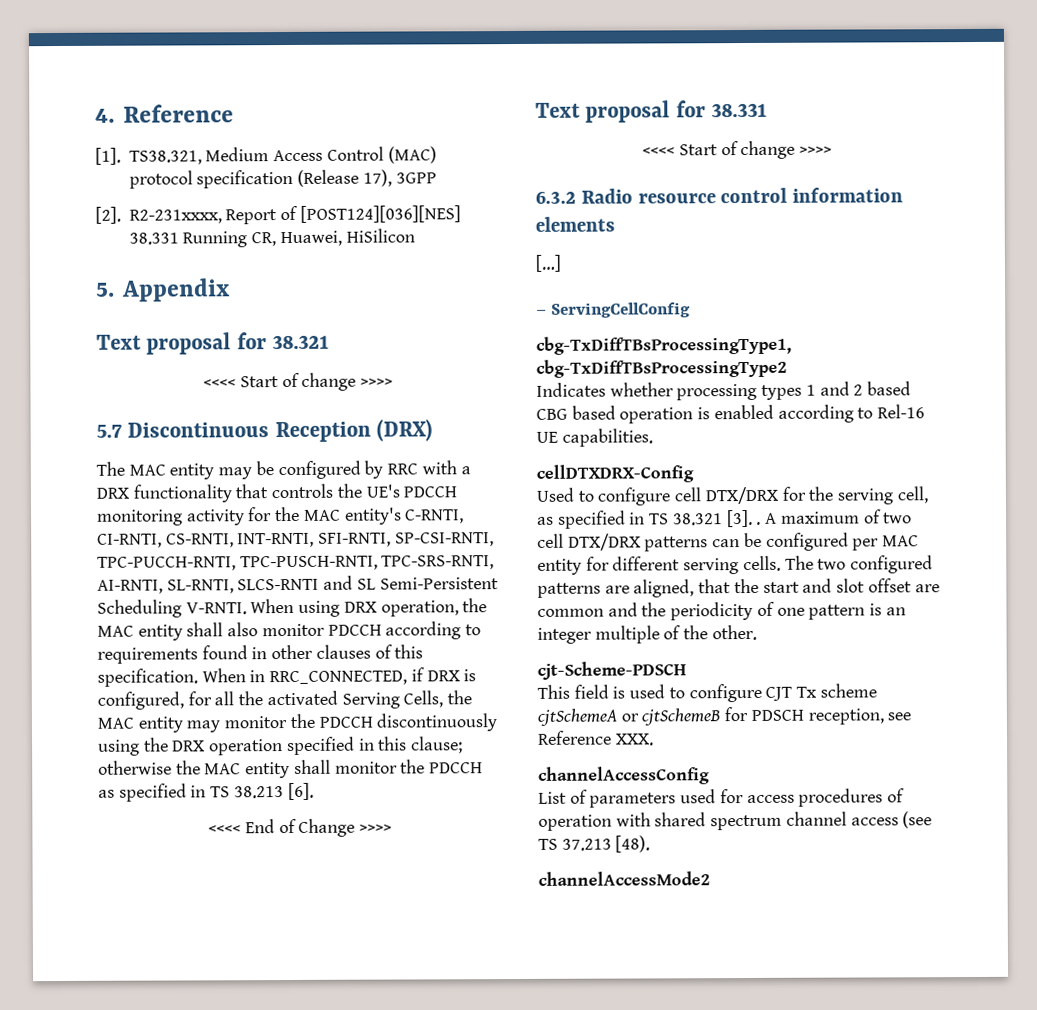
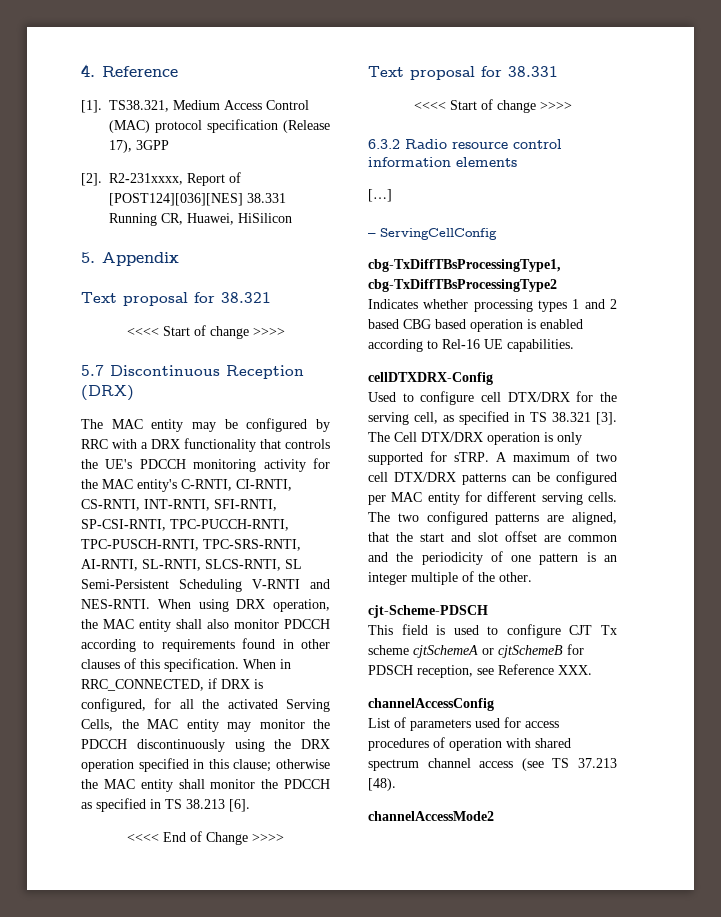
[237,575,354,591] SLCS-RNTI and -> [205,559,281,571] SLCS-RNTI,
[185,602,247,615] V-RNTI. -> [252,579,330,589] [81,599,150,609] V-RNTI and NES-RNTI.
[756,521,762,525] . -> [368,432,582,445] [368,451,489,465] The Cell DTX/DRX operation is only supported for sTRP.

